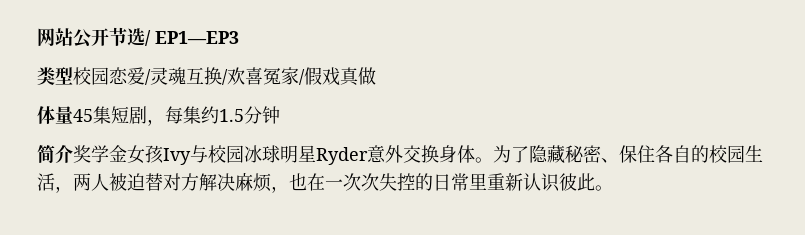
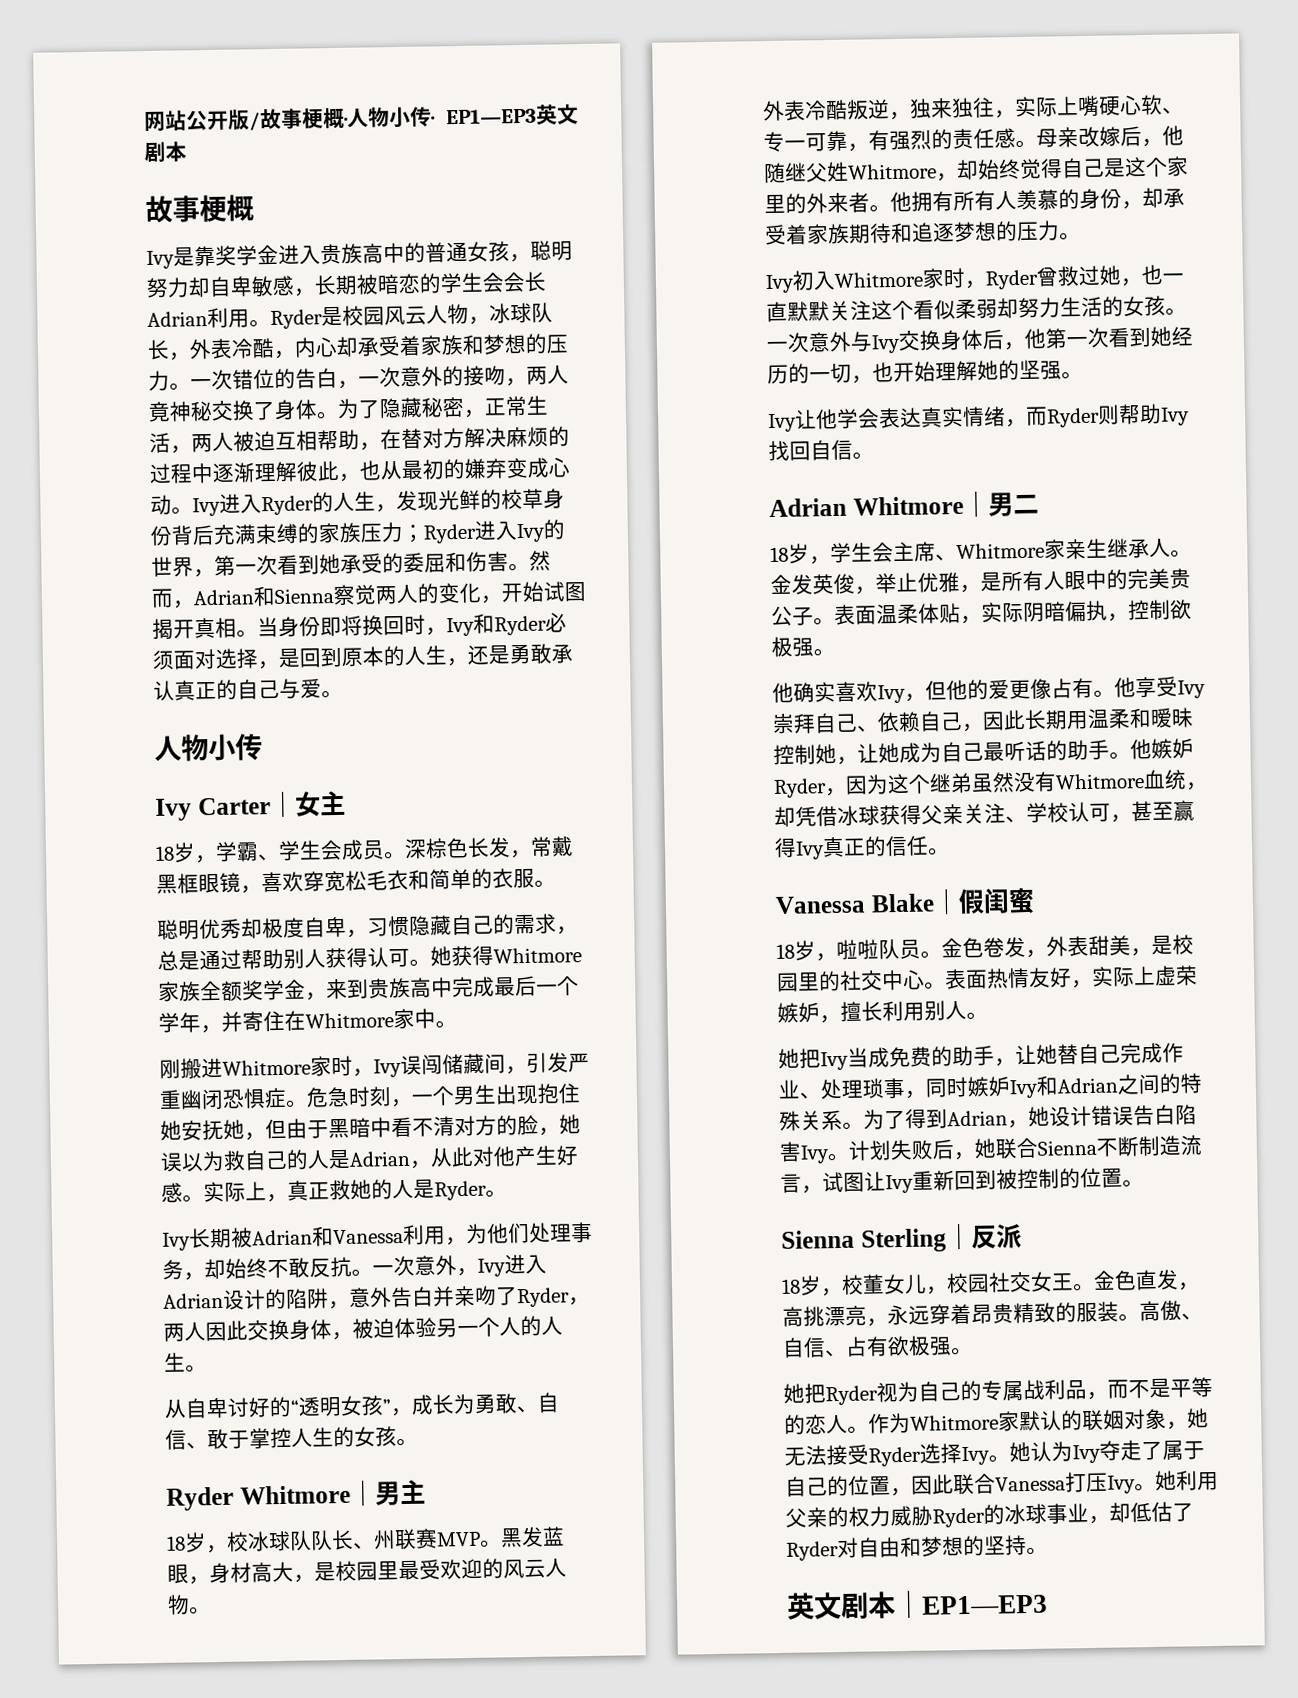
[109,27,239,46] [37,67,376,86] [37,106,280,126] [37,145,439,165] 节选/ EP1—EP3 // 类型校园恋爱/灵魂互换/欢喜冤家/假戏真做 // 体量45集短剧，每集约1.5分钟 // 简介奖学金女孩Ivy与校园冰球明星Ryder意外交换 -> [228,104,579,131] [144,141,187,163] [145,194,254,223] [146,240,573,269] [146,271,547,298] [147,302,553,330] [147,333,569,361] [148,365,569,391] [148,400,276,422] 版/故事梗概·人物小传· EP1—EP3英文剧本 // 故事梗概 // Ivy是靠奖学金进入贵族高中的普通女孩，聪明努力却自卑敏感，长期被暗恋的学生会会长Adrian利用。Ryder是校园风云人物，冰球队长，外表冷酷，内心却承受着家族和梦想的压力。一次错位的告白，一次意外的接吻，两人竟神秘交换了
[601,145,745,163] 、保住各自的校园 -> [463,395,528,418] ，正常
(145, 182) none -> [275,428,402,451] 互相帮助，在
[271,173,613,193] ，也在一次次失控的日常里重新认识彼此。 -> [548,426,570,447] [149,457,571,484] [150,488,565,517] [150,519,566,546] [151,550,551,578] [151,581,587,609] [152,612,567,640] [152,643,574,670] [153,678,343,701] [154,733,263,762] [155,790,346,821] [155,836,574,864] [156,868,556,894] [157,913,578,940] [157,945,582,971] [158,975,579,1002] [158,1008,457,1034] [159,1052,590,1079] [159,1083,581,1111] [160,1114,581,1141] [160,1145,579,1172] [161,1179,507,1203] [162,1221,593,1251] [162,1254,547,1281] [163,1285,590,1310] [163,1315,563,1342] [164,1352,207,1373] [164,1392,560,1419] [165,1426,418,1450] [166,1479,426,1511] [166,1526,565,1554] [167,1558,567,1585] [167,1594,211,1615] [763,94,1184,122] [763,125,1184,153] [764,156,1189,184] [764,187,1185,214] [764,220,1081,246] [765,264,1184,294] [766,295,1187,323] [766,326,1193,354] [767,359,1083,385] [768,403,1190,433] [768,439,874,462] [769,491,1039,518] [770,538,1192,565] [770,568,1191,595] [771,599,1192,627] [771,636,835,658] [772,676,1206,704] [772,707,1194,734] [773,738,1194,765] [773,769,1208,798] [774,800,1195,827] [774,835,950,860] [775,887,1035,915] [776,934,1194,962] [777,965,1198,992] [777,1000,988,1024] [778,1042,1184,1071] [778,1073,1202,1100] [779,1104,1197,1131] [779,1135,1202,1164] [780,1167,1144,1194] [781,1223,1022,1253] [781,1269,1200,1297] [782,1300,1203,1327] [782,1335,973,1358] [783,1377,1213,1406] [784,1408,1209,1435] [784,1440,1205,1467] [785,1470,1219,1497] [785,1501,1194,1528] [786,1535,1048,1561] [786,1590,1048,1620] 的过程中逐渐理解彼此，也从最初的嫌弃变成心动。Ivy进入Ryder的人生，发现光鲜的校草身份背后充满束缚的家族压力；Ryder进入Ivy的世界，第一次看到她承受的委屈和伤害。然而，Adrian和Sienna察觉两人的变化，开始试图揭开真相。当身份即将换回时，Ivy和Ryder必须面对选择，是回到原本的人生，还是勇敢承认真正的自己与爱。 // 人物小传 // Ivy Carter｜女主 // 18岁，学霸、学生会成员。深棕色长发，常戴黑框眼镜，喜欢穿宽松毛衣和简单的衣服。 // 聪明优秀却极度自卑，习惯隐藏自己的需求，总是通过帮助别人获得认可。她获得Whitmore家族全额奖学金，来到贵族高中完成最后一个学年，并寄住在Whitmore家中。 // 刚搬进Whitmore家时，Ivy误闯储藏间，引发严重幽闭恐惧症。危急时刻，一个男生出现抱住她安抚她，但由于黑暗中看不清对方的脸，她误以为救自己的人是Adrian，从此对他产生好感。实际上，真正救她的人是Ryder。 // Ivy长期被Adrian和Vanessa利用，为他们处理事务，却始终不敢反抗。一次意外，Ivy进入Adrian设计的陷阱，意外告白并亲吻了Ryder，两人因此交换身体，被迫体验另一个人的人生。 // 从自卑讨好的“透明女孩”，成长为勇敢、自信、敢于掌控人生的女孩。 // Ryder Whitmore｜男主 // 18岁，校冰球队队长、州联赛MVP。黑发蓝眼，身材高大，是校园里最受欢迎的风云人物。 // 外表冷酷叛逆，独来独往，实际上嘴硬心软、专一可靠，有强烈的责任感。母亲改嫁后，他随继父姓Whitmore，却始终觉得自己是这个家里的外来者。他拥有所有人羡慕的身份，却承受着家族期待和追逐梦想的压力。 // Ivy初入Whitmore家时，Ryder曾救过她，也一直默默关注这个看似柔弱却努力生活的女孩。一次意外与Ivy交换身体后，他第一次看到她经历的一切，也开始理解她的坚强。 // Ivy让他学会表达真实情绪，而Ryder则帮助Ivy找回自信。 // Adrian Whitmore｜男二 // 18岁，学生会主席、Whitmore家亲生继承人。金发英俊，举止优雅，是所有人眼中的完美贵公子。表面温柔体贴，实际阴暗偏执，控制欲极强。 // 他确实喜欢Ivy，但他的爱更像占有。他享受Ivy崇拜自己、依赖自己，因此长期用温柔和暧昧控制她，让她成为自己最听话的助手。他嫉妒Ryder，因为这个继弟虽然没有Whitmore血统，却凭借冰球获得父亲关注、学校认可，甚至赢得Ivy真正的信任。 // Vanessa Blake｜假闺蜜 // 18岁，啦啦队员。金色卷发，外表甜美，是校园里的社交中心。表面热情友好，实际上虚荣嫉妒，擅长利用别人。 // 她把Ivy当成免费的助手，让她替自己完成作业、处理琐事，同时嫉妒Ivy和Adrian之间的特殊关系。为了得到Adrian，她设计错误告白陷害Ivy。计划失败后，她联合Sienna不断制造流言，试图让Ivy重新回到被控制的位置。 // Sienna Sterling｜反派 // 18岁，校董女儿，校园社交女王。金色直发，高挑漂亮，永远穿着昂贵精致的服装。高傲、自信、占有欲极强。 // 她把Ryder视为自己的专属战利品，而不是平等的恋人。作为Whitmore家默认的联姻对象，她无法接受Ryder选择Ivy。她认为Ivy夺走了属于自己的位置，因此联合Vanessa打压Ivy。她利用父亲的权力威胁Ryder的冰球事业，却低估了Ryder对自由和梦想的坚持。 // 英文剧本｜EP1—EP3

